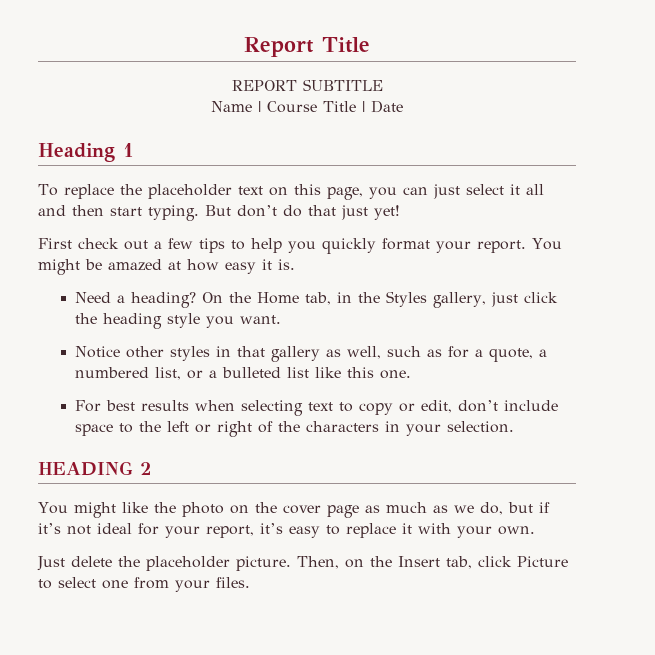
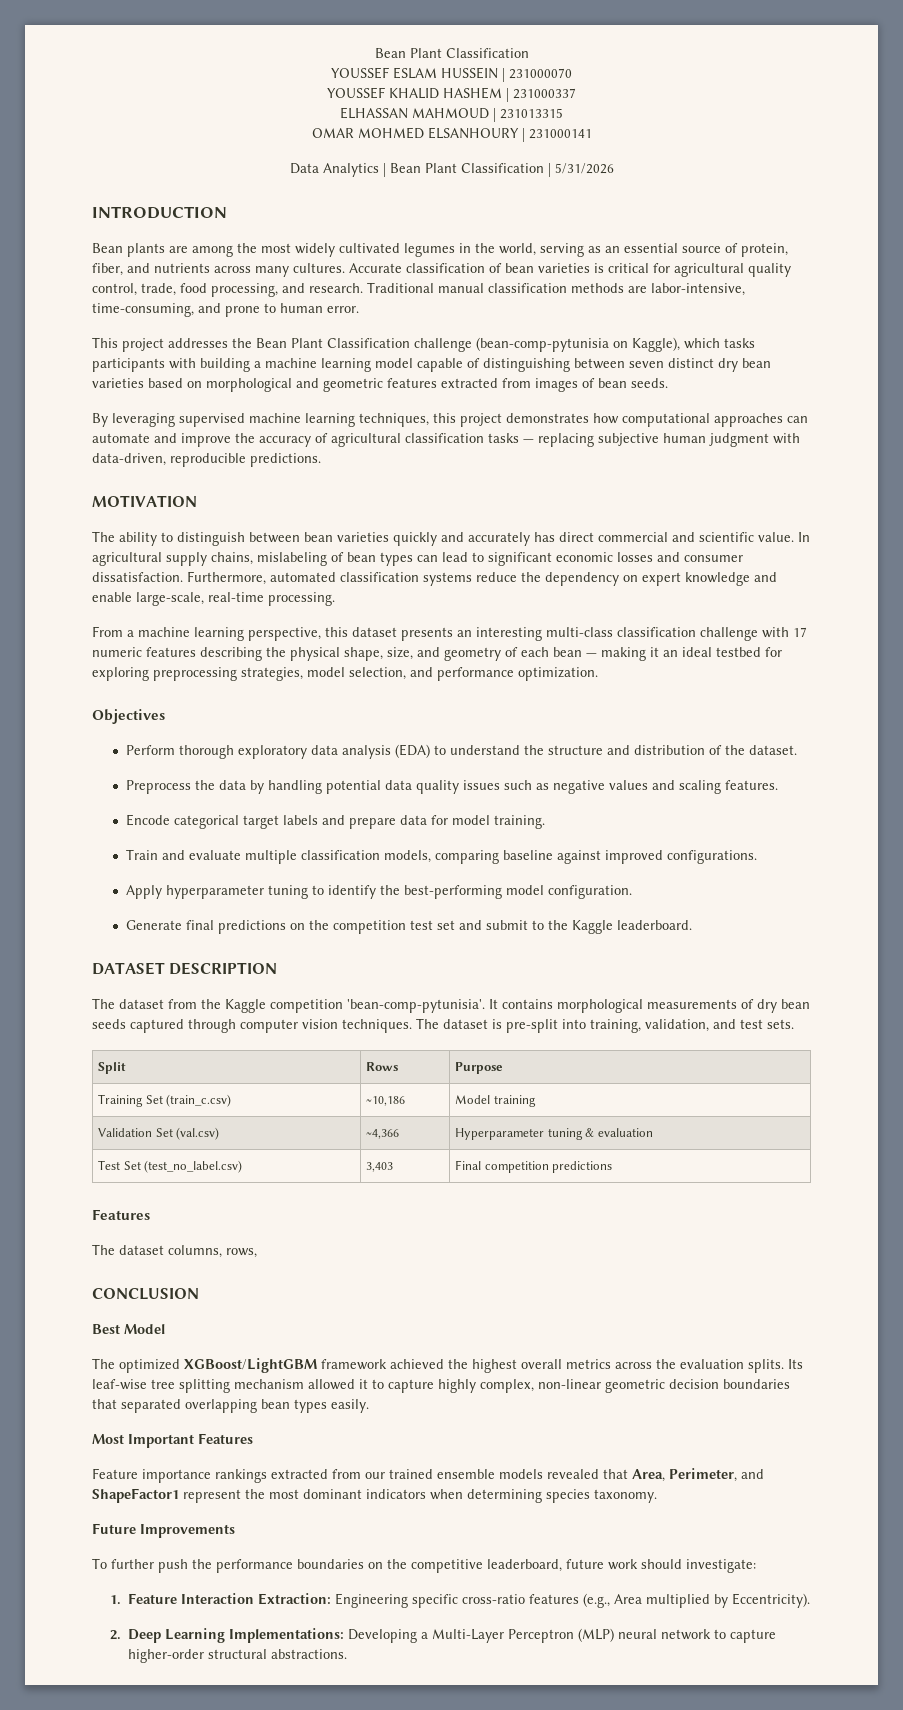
[244,37,370,57] [231,79,383,91] [211,100,403,113] [38,143,134,162] [38,184,544,200] [38,205,400,221] [38,238,562,254] [38,259,295,275] [75,291,559,308] [75,313,282,329] [75,346,548,362] [75,367,412,380] [75,400,559,416] [75,421,515,437] [38,461,151,476] [38,502,550,518] [38,523,535,538] [37,556,568,571] [38,577,250,592] Report Title // REPORT SUBTITLE // Name | Course Title | Date // Heading 1 // To replace the placeholder text on this page, you can just select it all and then start typing. But don’t do that just yet! // First check out a few tips to help you quickly format your report. You might be amazed at how easy it is. // Need a heading? On the Home tab, in the Styles gallery, just click the heading style you want. // Notice other styles in that gallery as well, such as for a quote, a numbered list, or a bulleted list like this one. // For best results when selecting text to copy or edit, don’t include space to the left or right of the characters in your selection. // HEADING 2 // You might like the photo on the cover page as much as we do, but if it’s not ideal for your report, it’s easy to replace it with your own. // Just delete the placeholder picture. Then, on the Insert tab, click Picture to select one from your files. -> [374,48,529,58] [331,67,572,82] [327,87,576,102] [340,107,563,122] [311,127,592,142] [289,163,614,177] [92,206,227,219] [92,243,788,257] [92,263,791,277] [92,282,745,297] [92,303,359,317] [92,337,755,352] [92,358,771,372] [92,378,668,392] [92,413,808,427] [92,433,800,447] [92,453,321,467] [92,495,197,507] [92,531,810,546] [92,552,743,566] [92,571,777,586] [92,592,335,606] [92,626,807,641] [92,647,782,661] [92,667,598,681] [92,709,165,724] [125,744,797,759] [125,780,778,794] [125,814,545,829] [125,849,757,864] [125,885,632,899] [125,920,692,934] [92,962,278,975] [92,998,810,1013] [92,1018,794,1033] [98,1062,127,1074] [366,1062,399,1071] [455,1062,504,1074] [98,1094,232,1107] [366,1096,406,1106] [455,1095,536,1107] [98,1127,220,1140] [366,1129,400,1139] [455,1128,653,1140] [98,1160,243,1173] [366,1162,394,1172] [455,1160,613,1173] [92,1209,150,1220] [92,1244,257,1258] [92,1288,199,1300] [92,1324,165,1334] [92,1358,803,1373] [92,1379,790,1393] [92,1399,369,1413] [92,1433,253,1448] [92,1468,764,1483] [92,1488,657,1503] [92,1523,235,1538] [92,1558,756,1573] [109,1593,811,1608] [109,1628,777,1643] [128,1649,348,1663] Bean Plant Classification // YOUSSEF ESLAM HUSSEIN | 231000070 // YOUSSEF KHALID HASHEM | 231000337 // ELHASSAN MAHMOUD | 231013315 // OMAR MOHMED ELSANHOURY | 231000141 // Data Analytics | Bean Plant Classification | 5/31/2026 // INTRODUCTION // Bean plants are among the most widely cultivated legumes in the world, serving as an essential source of protein, fiber, and nutrients across many cultures. Accurate classification of bean varieties is critical for agricultural quality control, trade, food processing, and research. Traditional manual classification methods are labor-intensive, time-consuming, and prone to human error. // This project addresses the Bean Plant Classification challenge (bean-comp-pytunisia on Kaggle), which tasks participants with building a machine learning model capable of distinguishing between seven distinct dry bean varieties based on morphological and geometric features extracted from images of bean seeds. // By leveraging supervised machine learning techniques, this project demonstrates how computational approaches can automate and improve the accuracy of agricultural classification tasks — replacing subjective human judgment with data-driven, reproducible predictions. // MOTIVATION // The ability to distinguish between bean varieties quickly and accurately has direct commercial and scientific value. In agricultural supply chains, mislabeling of bean types can lead to significant economic losses and consumer dissatisfaction. Furthermore, automated classification systems reduce the dependency on expert knowledge and enable large-scale, real-time processing. // From a machine learning perspective, this dataset presents an interesting multi-class classification challenge with 17 numeric features describing the physical shape, size, and geometry of each bean — making it an ideal testbed for exploring preprocessing strategies, model selection, and performance optimization. // Objectives // Perform thorough exploratory data analysis (EDA) to understand the structure and distribution of the dataset. // Preprocess the data by handling potential data quality issues such as negative values and scaling features. // Encode categorical target labels and prepare data for model training. // Train and evaluate multiple classification models, comparing baseline against improved configurations. // Apply hyperparameter tuning to identify the best-performing model configuration. // Generate final predictions on the competition test set and submit to the Kaggle leaderboard. // DATASET DESCRIPTION // The dataset from the Kaggle competition 'bean-comp-pytunisia'. It contains morphological measurements of dry bean seeds captured through computer vision techniques. The dataset is pre-split into training, validation, and test sets. // Split | Rows | Purpose // Training Set (train_c.csv) | ~10,186 | Model training // Validation Set (val.csv) | ~4,366 | Hyperparameter tuning & evaluation // Test Set (test_no_label.csv) | 3,403 | Final competition predictions // Features // The dataset columns, rows, // CONCLUSION // Best Model // The optimized XGBoost/LightGBM framework achieved the highest overall metrics across the evaluation splits. Its leaf-wise tree splitting mechanism allowed it to capture highly complex, non-linear geometric decision boundaries that separated overlapping bean types easily. // Most Important Features // Feature importance rankings extracted from our trained ensemble models revealed that Area, Perimeter, and ShapeFactor1 represent the most dominant indicators when determining species taxonomy. // Future Improvements // To further push the performance boundaries on the competitive leaderboard, future work should investigate: // 1. Feature Interaction Extraction: Engineering specific cross-ratio features (e.g., Area multiplied by Eccentricity). // 2. Deep Learning Implementations: Developing a Multi-Layer Perceptron (MLP) neural network to capture higher-order structural abstractions.

